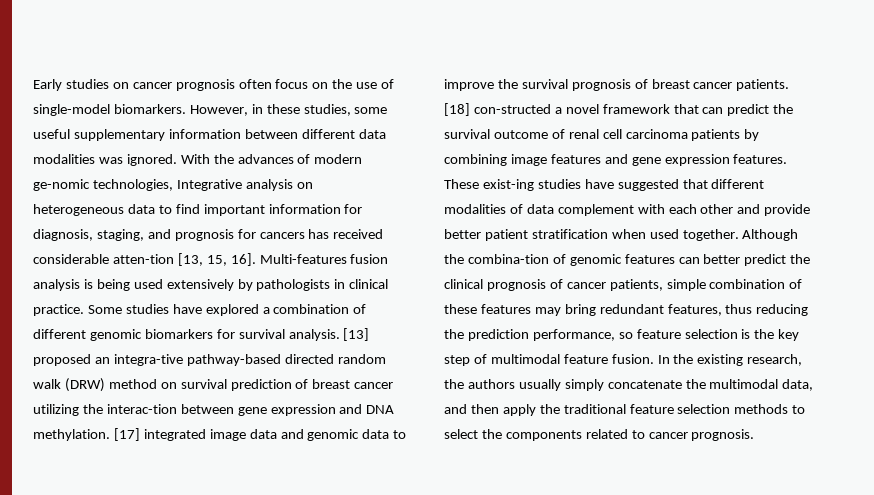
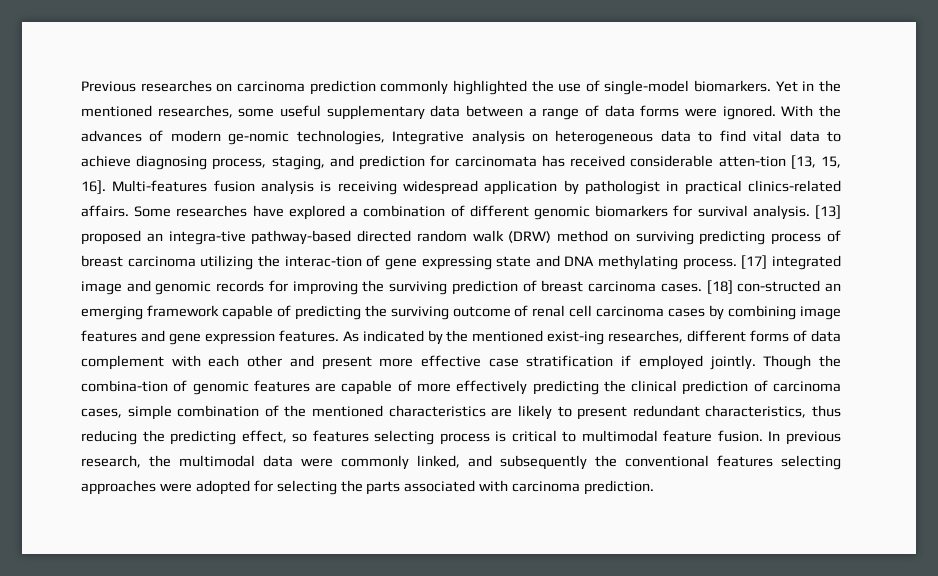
[33,79,329,91] Early studies on cancer prognosis often focus on -> [81,80,527,95] Previous researches on carcinoma prediction commonly highlighted
[189,104,388,116] [33,129,386,141] [33,154,123,164] However, in these studies, some useful supplementary information between different data modalities was -> [775,80,841,92] [81,105,717,120] Yet in the mentioned researches, some useful supplementary data between a range of data forms were
[203,204,363,216] [33,229,305,241] important information for diagnosis, staging, and prognosis for cancers -> [753,130,842,142] [81,155,537,170] vital data to achieve diagnosing process, staging, and prediction for carcinomata
[96,279,389,291] [33,304,169,316] being used extensively by pathologists in clinical practice. Some studies -> [337,180,842,195] [81,205,248,217] receiving widespread application by pathologist in practical clinics-related affairs. Some researches
[180,379,394,391] [33,404,395,416] [33,428,407,441] [444,79,790,91] [444,103,794,116] [444,129,490,139] survival prediction of breast cancer utilizing the interac-tion between gene expression and DNA methylation. [17] integrated image data and genomic data to improve the survival prognosis of breast cancer patients. [18] con-structed a novel framework that can predict the survival -> [635,230,841,245] [81,255,841,270] [81,280,842,295] [81,305,449,320] surviving predicting process of breast carcinoma utilizing the interac-tion of gene expressing state and DNA methylating process. [17] integrated image and genomic records for improving the surviving prediction of breast carcinoma cases. [18] con-structed an emerging framework capable of predicting the surviving
[691,129,741,141] patients -> [668,308,706,317] cases
[444,179,765,191] [444,204,506,214] These exist-ing studies have suggested that different modalities -> [342,330,790,345] As indicated by the mentioned exist-ing researches, different forms
[764,204,811,216] [444,229,799,241] provide better patient stratification when used together. Although -> [321,355,812,370] present more effective case stratification if employed jointly. Though
[678,254,811,266] [444,279,803,291] [444,304,809,316] [444,329,800,341] [444,354,803,366] [444,379,814,391] [444,404,806,416] [444,429,755,441] can better predict the clinical prognosis of cancer patients, simple combination of these features may bring redundant features, thus reducing the prediction performance, so feature selection is the key step of multimodal feature fusion. In the existing research, the authors usually simply concatenate the multimodal data, and then apply the traditional feature selection methods to select the components related to cancer prognosis. -> [315,380,842,395] [81,405,842,420] [81,430,841,445] [81,455,841,470] [81,480,655,495] are capable of more effectively predicting the clinical prediction of carcinoma cases, simple combination of the mentioned characteristics are likely to present redundant characteristics, thus reducing the predicting effect, so features selecting process is critical to multimodal feature fusion. In previous research, the multimodal data were commonly linked, and subsequently the conventional features selecting approaches were adopted for selecting the parts associated with carcinoma prediction.

